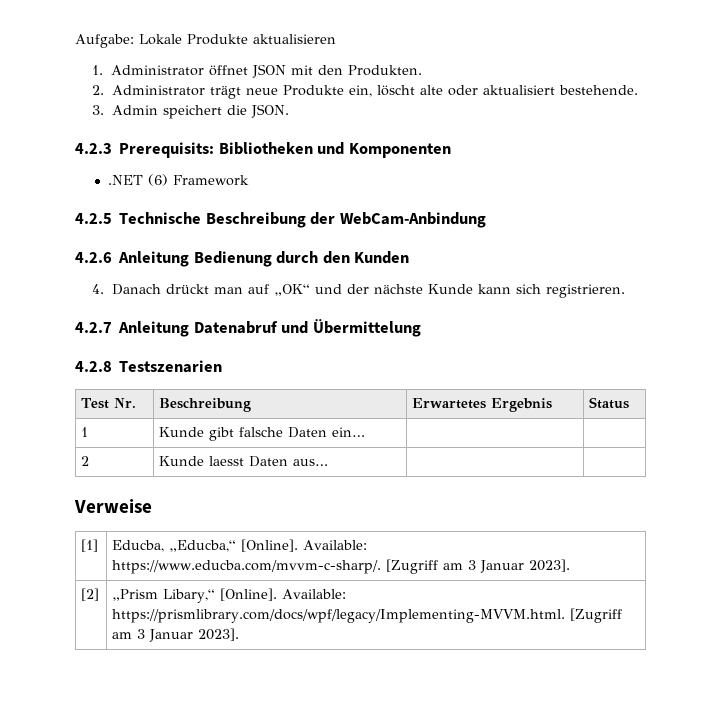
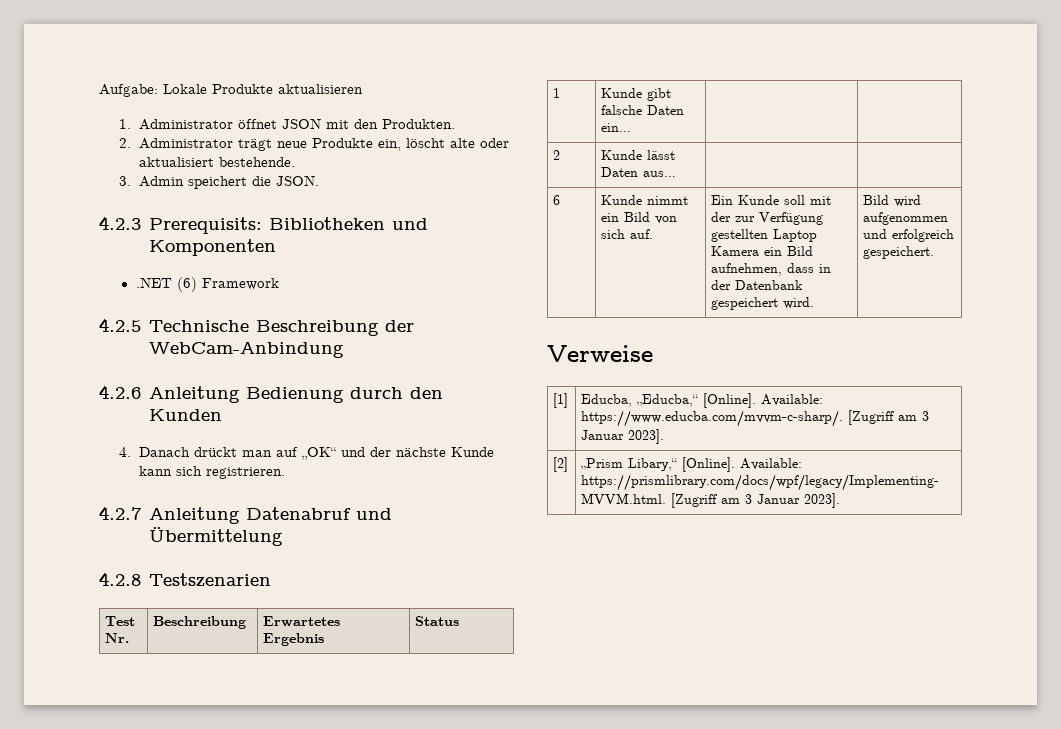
[209,456,245,466] laesst -> [647,150,676,160] lässt
(329, 462) none -> [553,195,561,205] [601,195,689,205] [601,212,678,224] [601,229,654,239] [711,195,832,205] [711,212,824,225] [711,229,818,242] [711,246,814,256] [711,263,832,276] [711,280,804,290] [711,297,815,310] [863,195,922,207] [863,212,949,225] [863,229,955,242] [863,246,935,259] // 6 | Kunde nimmt ein Bild von sich auf. | Ein Kunde soll mit der zur Verfügung gestellten Laptop Kamera ein Bild aufnehmen, dass in der Datenbank gespeichert wird. | Bild wird aufgenommen und erfolgreich gespeichert.

